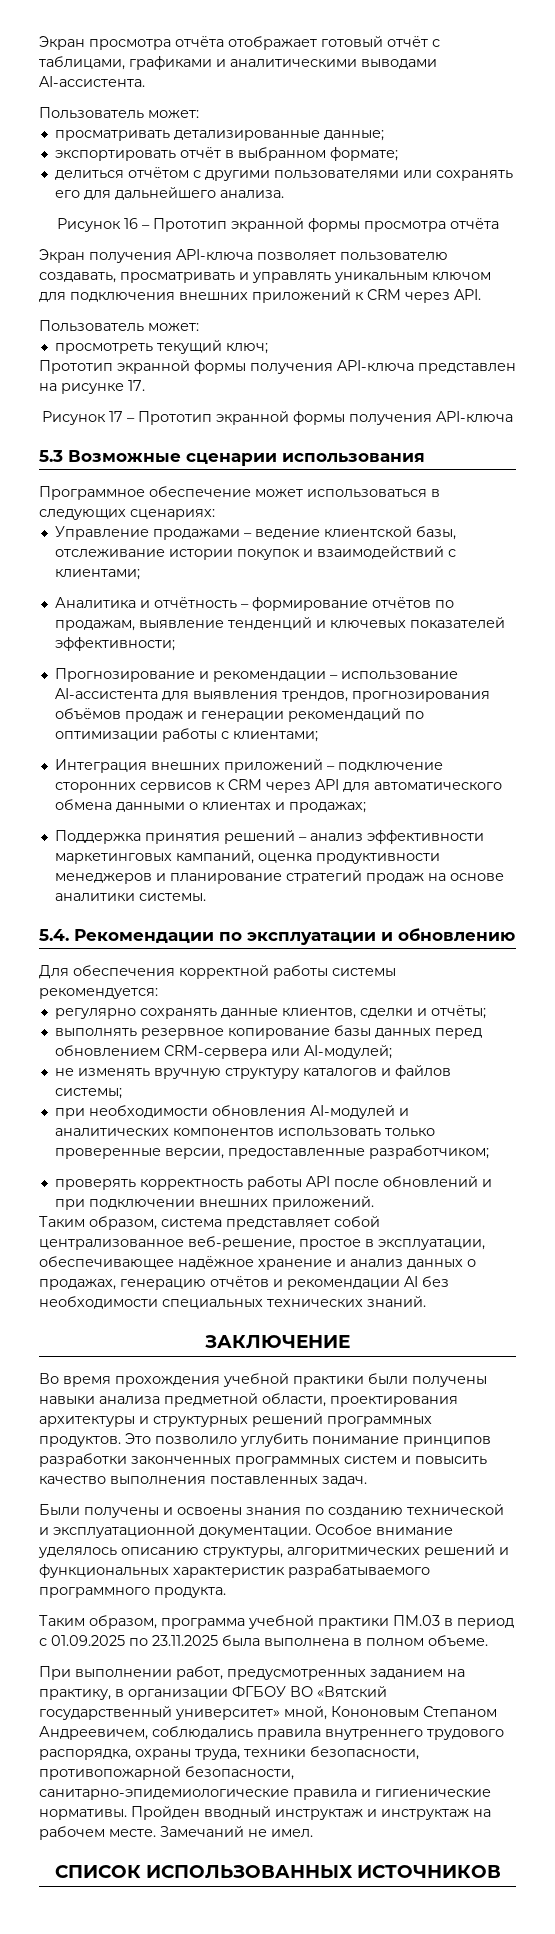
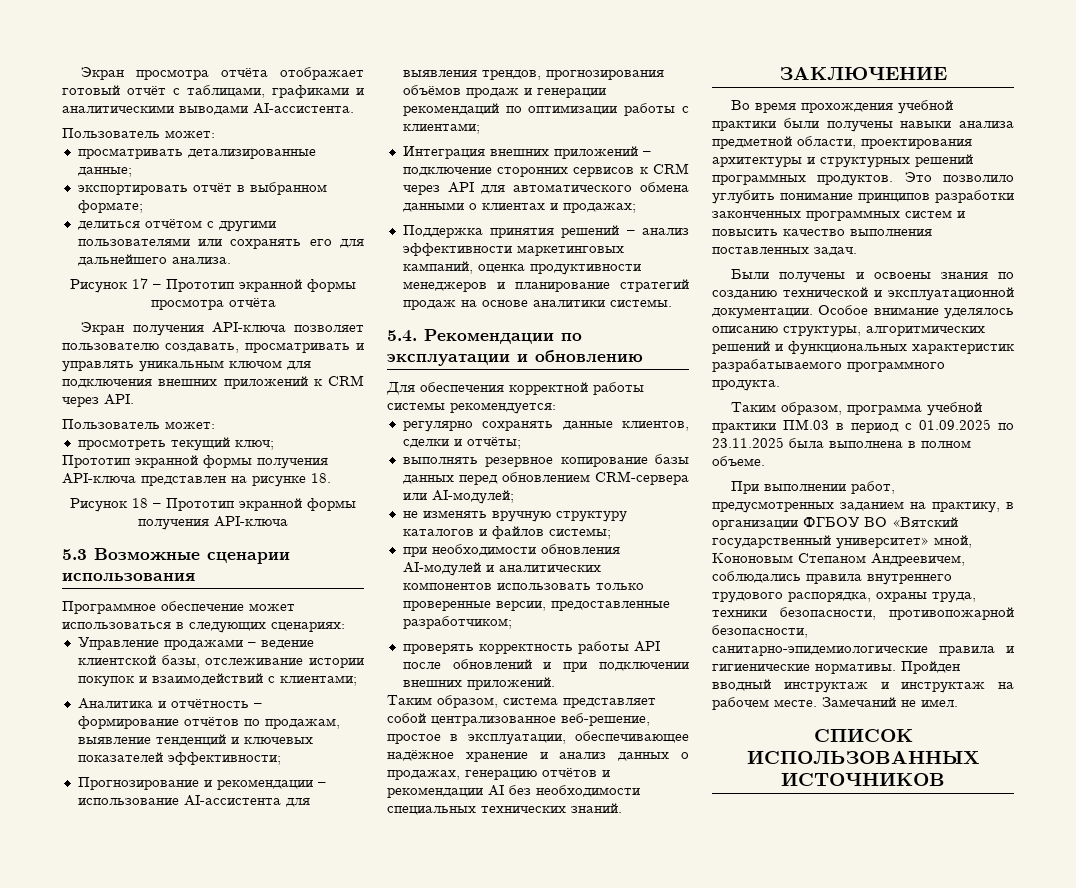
[123,218,138,229] 16 -> [132,278,148,289] 17
[128,380,145,391] [42,411,123,425] 17. // Рисунок 17 -> [311,473,331,483] [70,498,148,512] 18. // Рисунок 18

